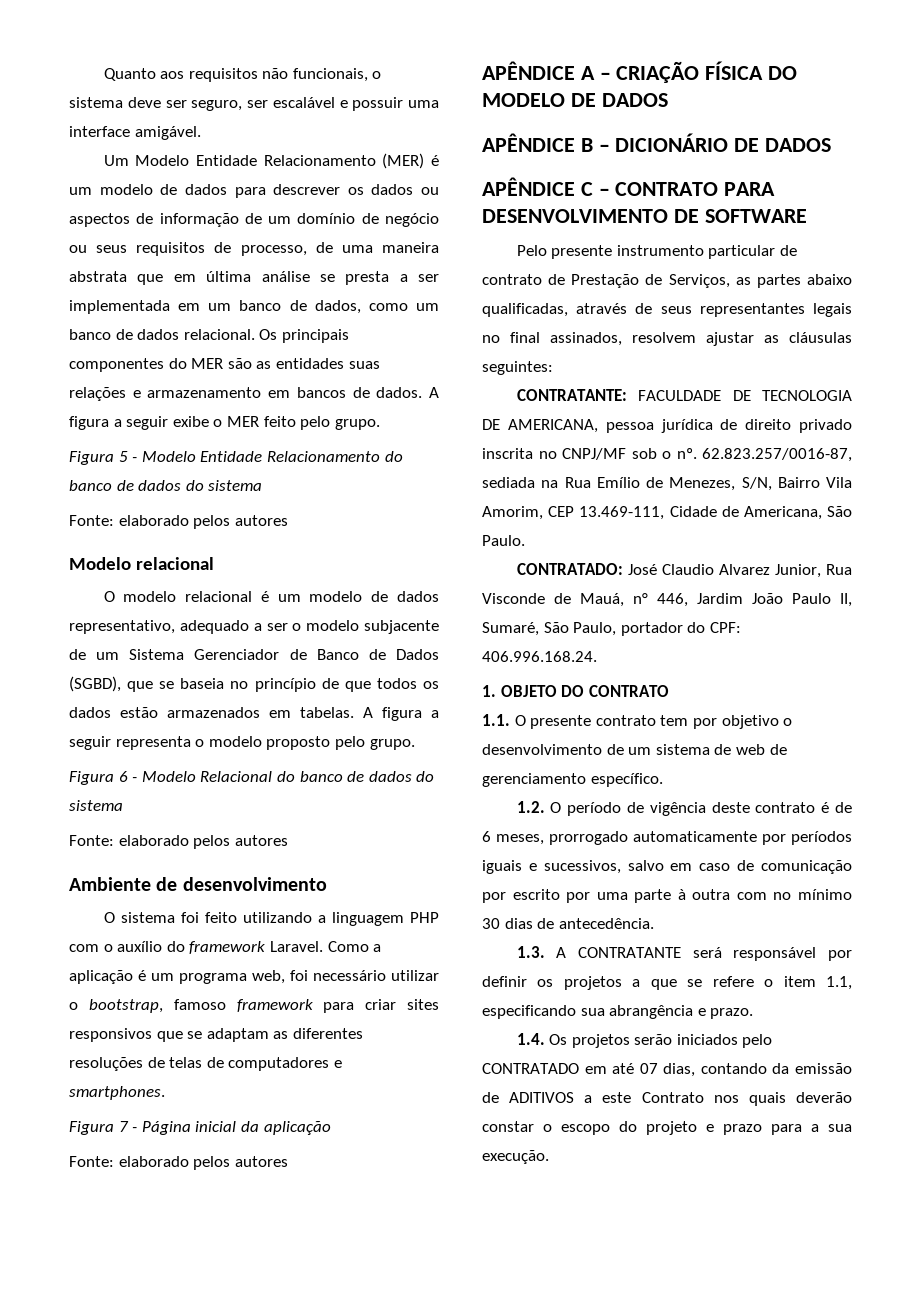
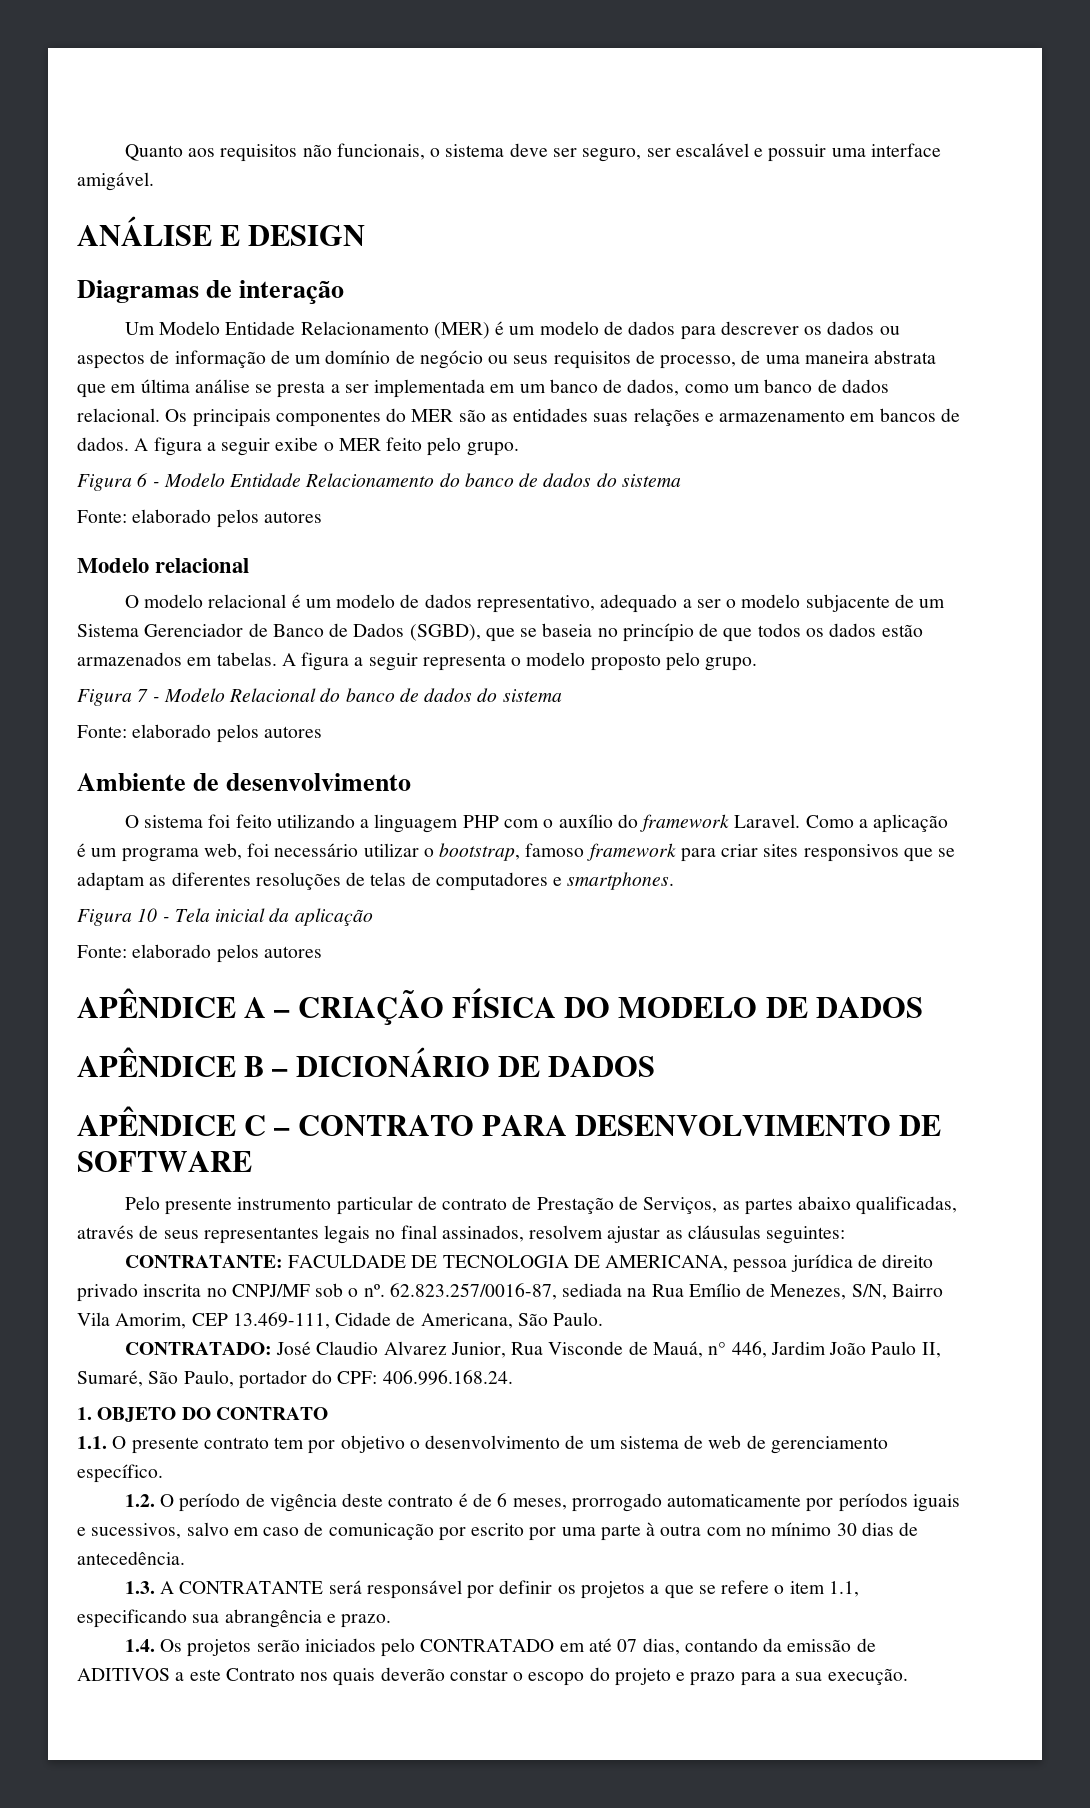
(201, 133) none -> [77,216,366,246] [77,280,345,304] // ANÁLISE E DESIGN // Diagramas de interação
[118,451,128,462] 5 -> [137,473,149,487] 6
[118,771,128,782] 6 -> [137,689,149,702] 7
[118,1121,191,1135] 7 - Página -> [137,908,210,922] 10 - Tela

